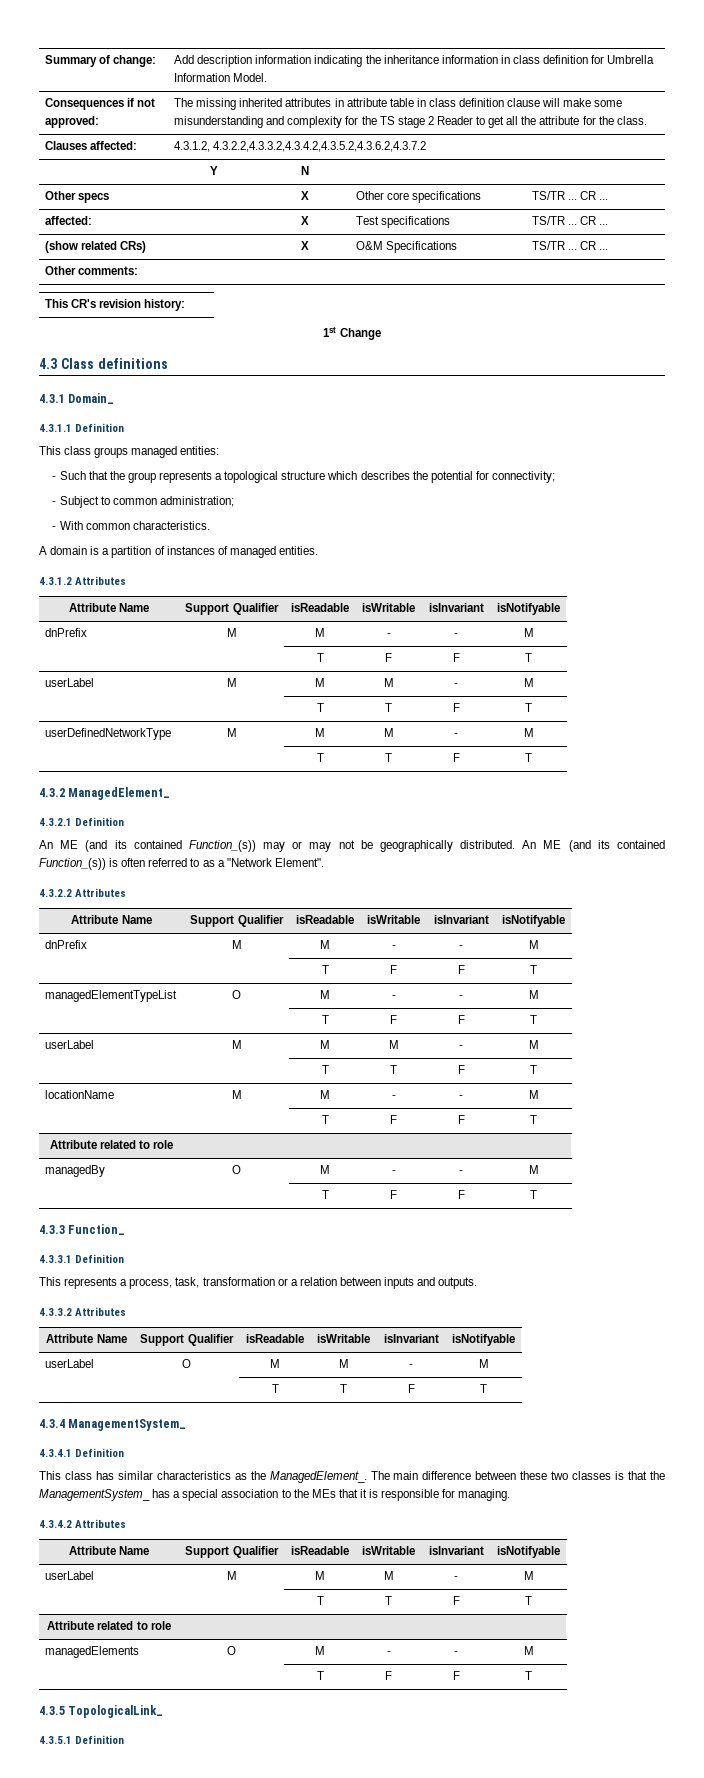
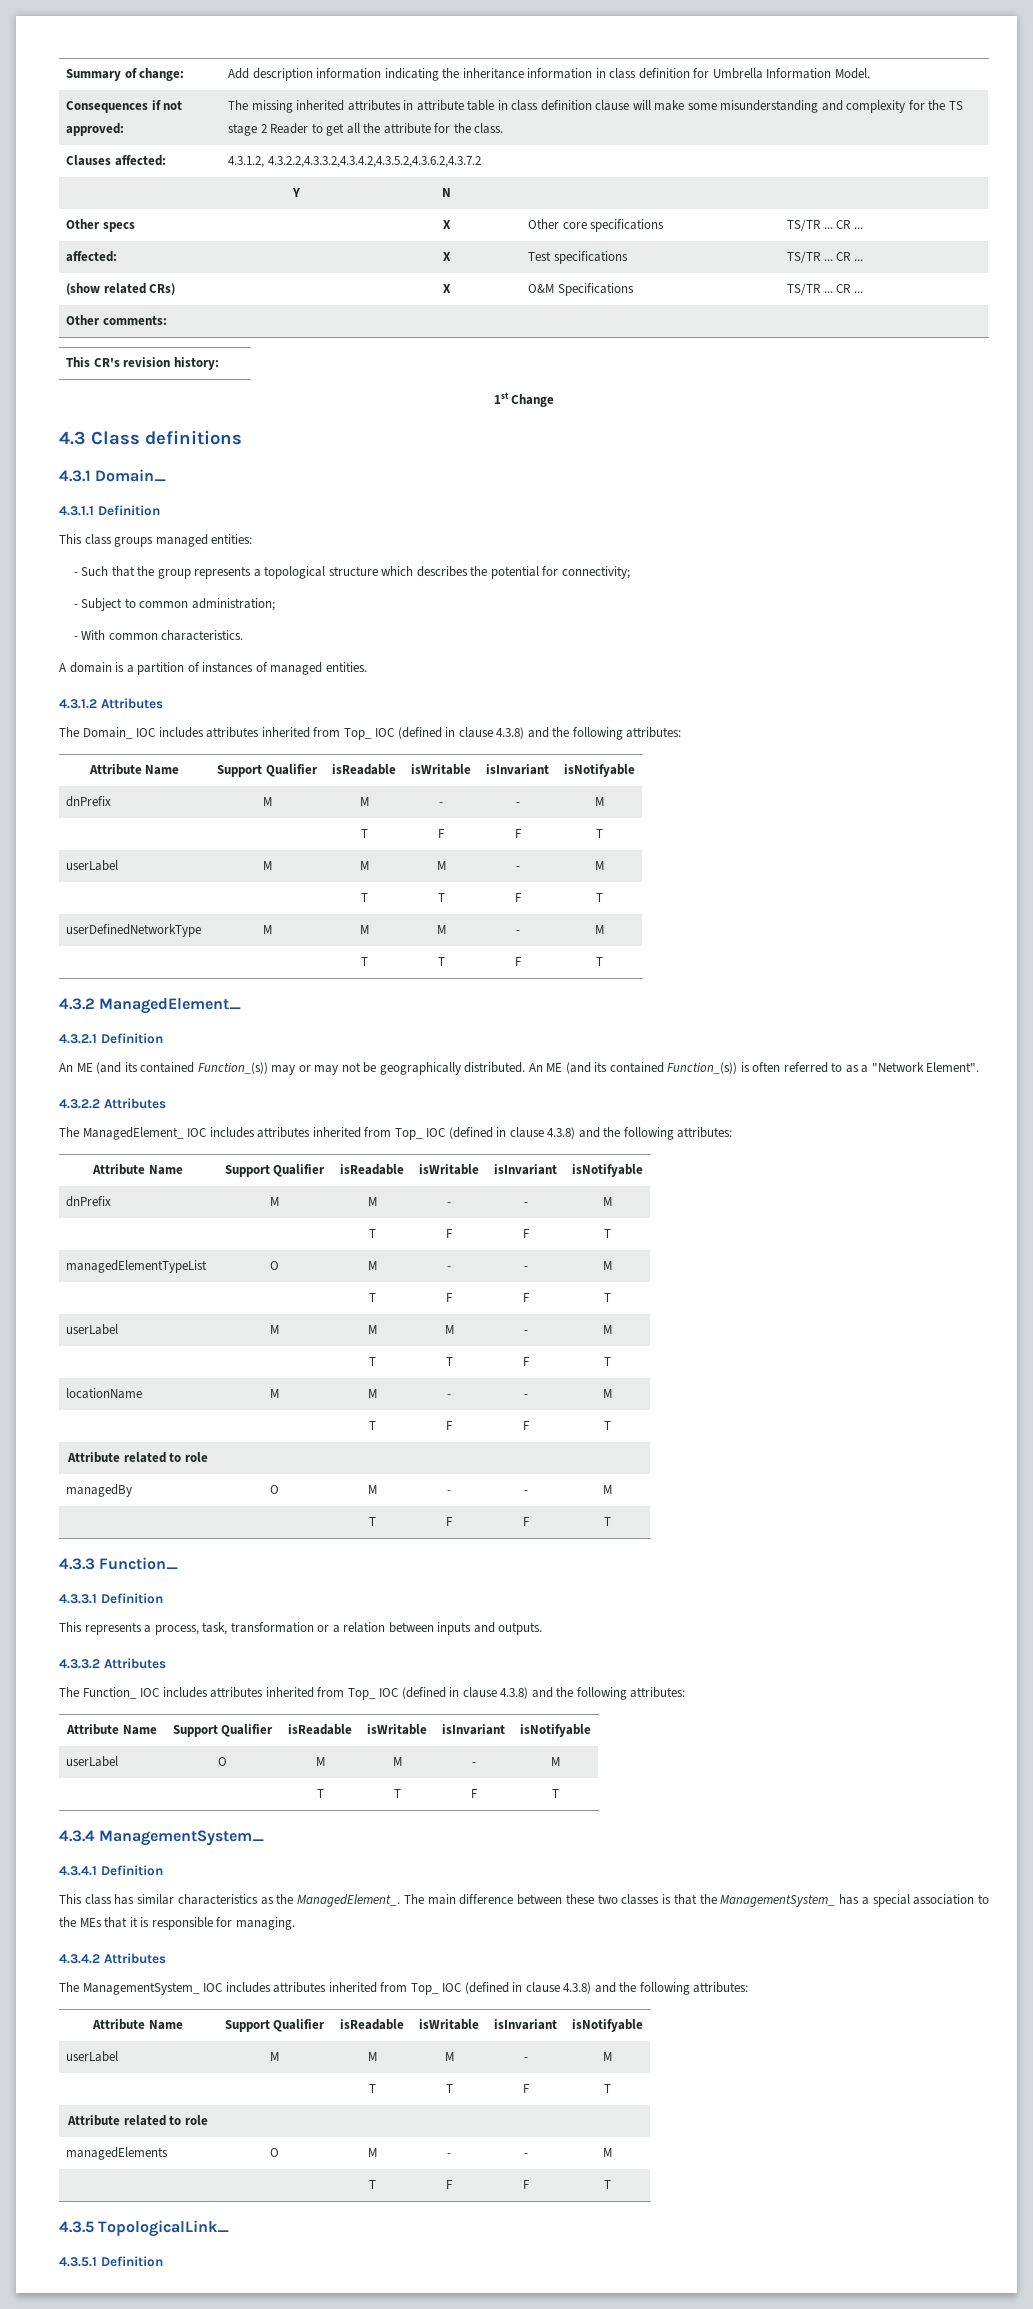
(126, 580) none -> [59,727,682,740] // The Domain_ IOC includes attributes inherited from Top_ IOC (defined in clause 4.3.8) and the following attributes:
(126, 892) none -> [59,1127,733,1140] // The ManagedElement_ IOC includes attributes inherited from Top_ IOC (defined in clause 4.3.8) and the following attributes:
(126, 1311) none -> [59,1687,686,1700] // The Function_ IOC includes attributes inherited from Top_ IOC (defined in clause 4.3.8) and the following attributes:
(126, 1523) none -> [59,1982,749,1995] // The ManagementSystem_ IOC includes attributes inherited from Top_ IOC (defined in clause 4.3.8) and the following attributes:

